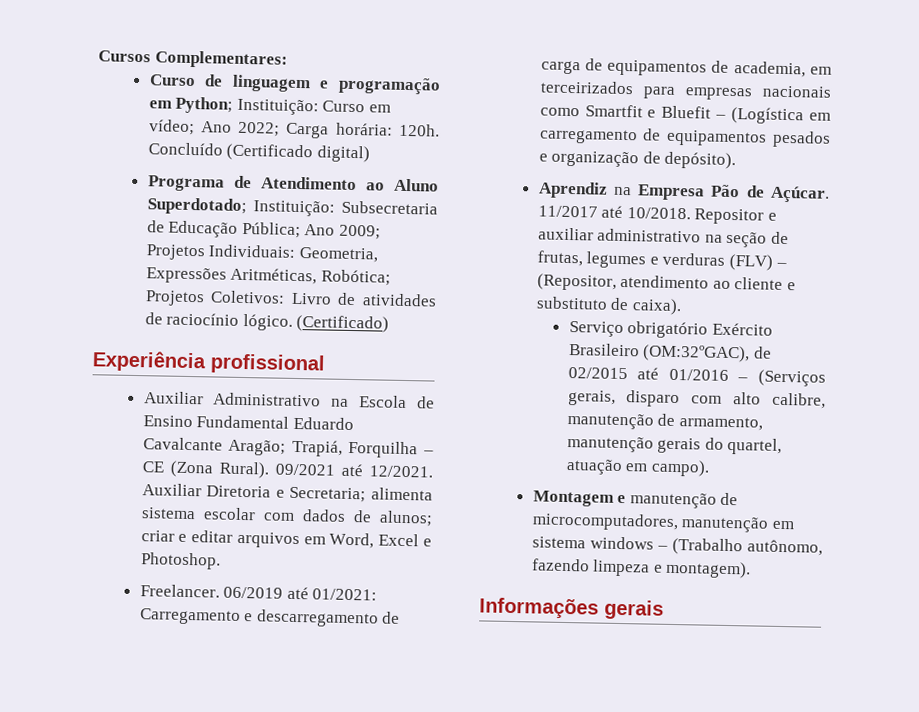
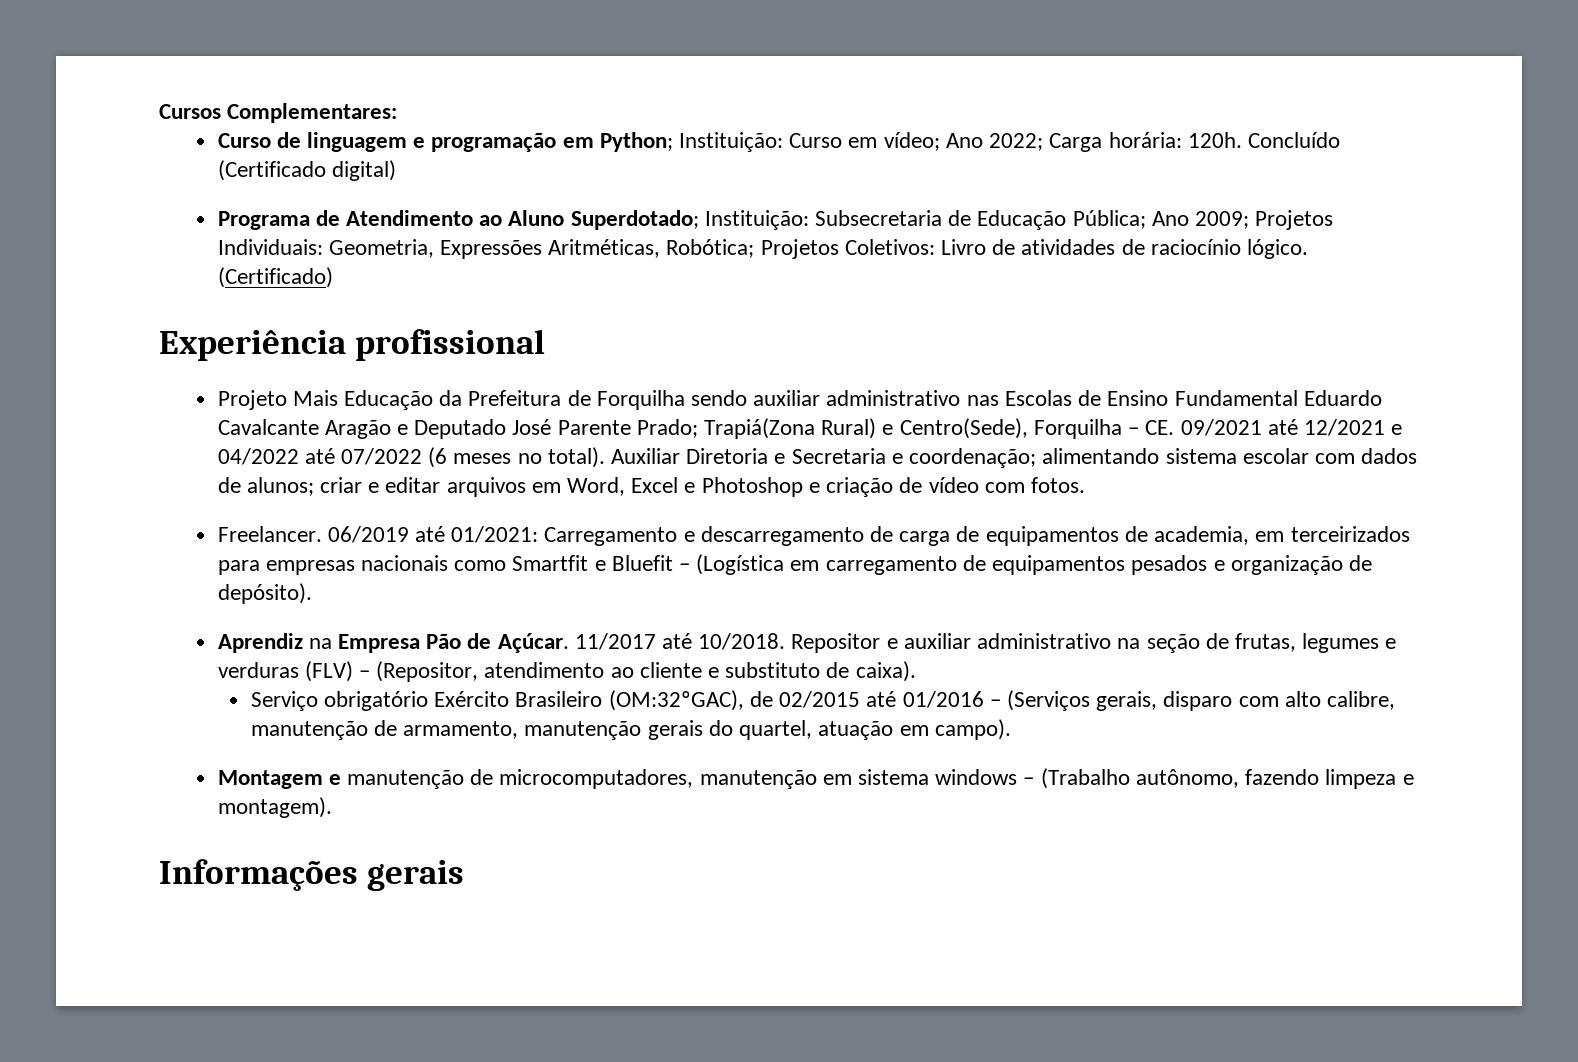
[143,391,408,409] Auxiliar Administrativo na Escola -> [217,390,1072,410] Projeto Mais Educação da Prefeitura de Forquilha sendo auxiliar administrativo nas Escolas
[228,439,434,459] [141,460,434,479] [141,483,433,503] Aragão; Trapiá, Forquilha – CE (Zona Rural). 09/2021 até 12/2021. Auxiliar Diretoria e Secretaria; alimenta -> [324,418,1403,439] [217,447,1160,468] Aragão e Deputado José Parente Prado; Trapiá(Zona Rural) e Centro(Sede), Forquilha – CE. 09/2021 até 12/2021 e 04/2022 até 07/2022 (6 meses no total). Auxiliar Diretoria e Secretaria e coordenação; alimentando
[140,552,221,570] Photoshop. -> [701,477,1085,497] Photoshop e criação de vídeo com fotos.

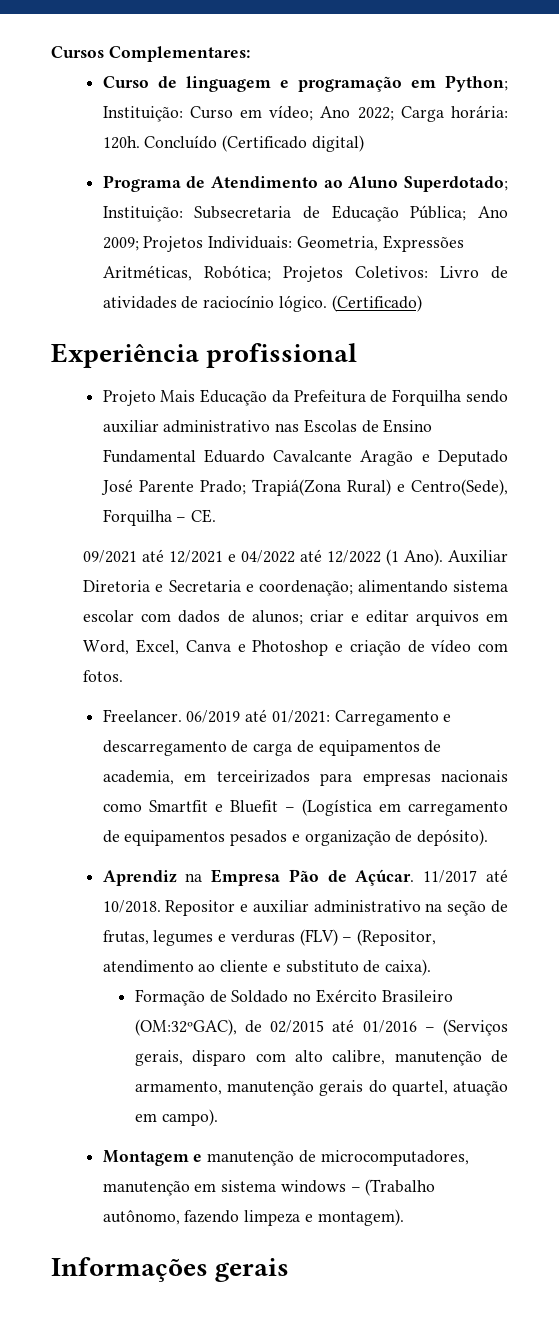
(1175, 427) none -> (217, 516) //
[340,447,605,468] 07/2022 (6 meses no total). -> [327,549,444,566] 12/2022 (1 Ano).
[631,477,679,493] Excel -> [136,639,231,655] Excel, Canva
[250,691,429,711] Serviço obrigatório -> [134,989,312,1006] Formação de Soldado no

